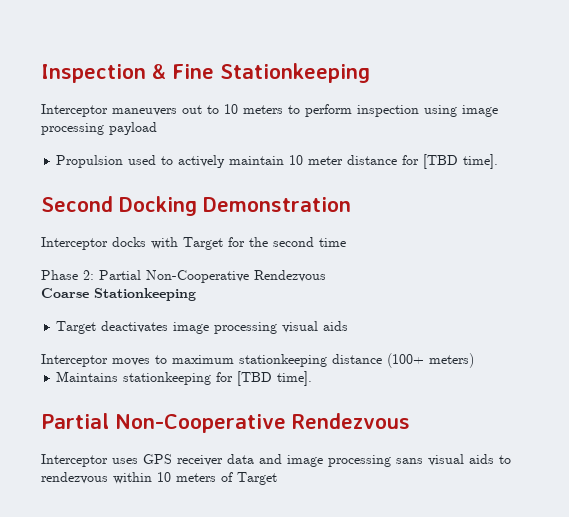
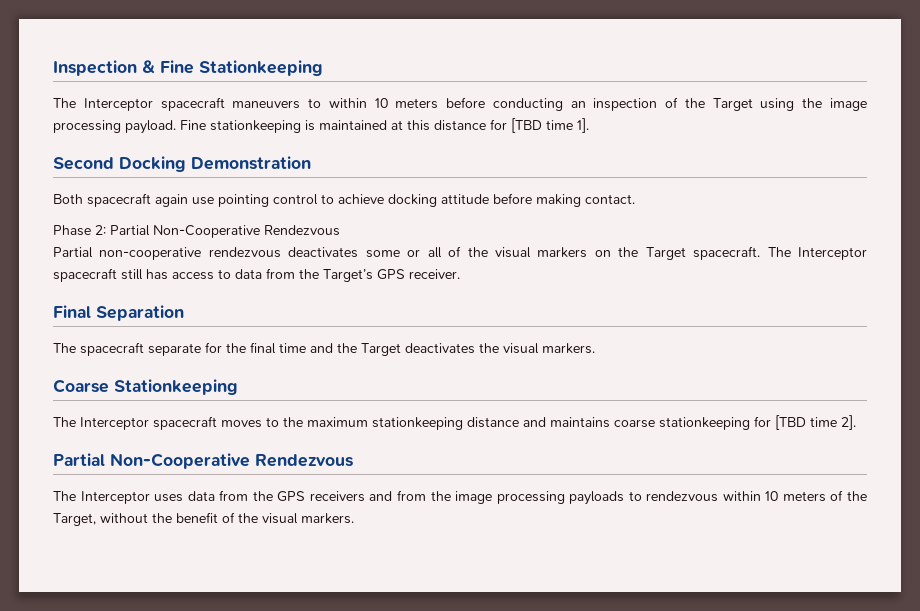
[41,104,498,117] [41,122,157,135] [56,155,344,168] Interceptor maneuvers out to 10 meters to perform inspection using image processing payload // Propulsion used to actively maintain 10 meter -> [53,97,867,111] [53,120,430,134] The Interceptor spacecraft maneuvers to within 10 meters before conducting an inspection of the Target using the image processing payload. Fine stationkeeping is maintained at this
[463,154,499,169] time]. -> [546,118,589,133] time 1].
[41,237,346,250] Interceptor docks with Target for the second time -> [53,193,635,207] Both spacecraft again use pointing control to achieve docking attitude before making contact.
[41,288,196,301] [56,321,349,334] [41,354,108,367] Coarse Stationkeeping // Target deactivates image processing visual aids // Interceptor -> [53,246,867,260] [53,268,460,282] [53,305,184,321] [53,342,595,356] [53,379,238,395] [53,416,217,430] Partial non-cooperative rendezvous deactivates some or all of the visual markers on the Target spacecraft. The Interceptor spacecraft still has access to data from the Target’s GPS receiver. // Final Separation // The spacecraft separate for the final time and the Target deactivates the visual markers. // Coarse Stationkeeping // The Interceptor spacecraft
(167, 359) none -> [283,417,303,427] the
[387,353,474,368] [56,371,119,382] (100+ meters) // Maintains -> [523,417,655,428] and maintains coarse
[277,371,313,386] [41,413,410,433] time]. // Partial Non-Cooperative Rendezvous // -> [810,415,856,430] [53,453,353,469] [53,491,76,501] time 2]. // Partial Non-Cooperative Rendezvous // The
[143,454,494,467] GPS receiver data and image processing sans visual aids -> [187,490,625,505] data from the GPS receivers and from the image processing payloads
[237,472,277,485] Target -> [846,491,867,501] [53,512,354,526] the Target, without the benefit of the visual markers.

